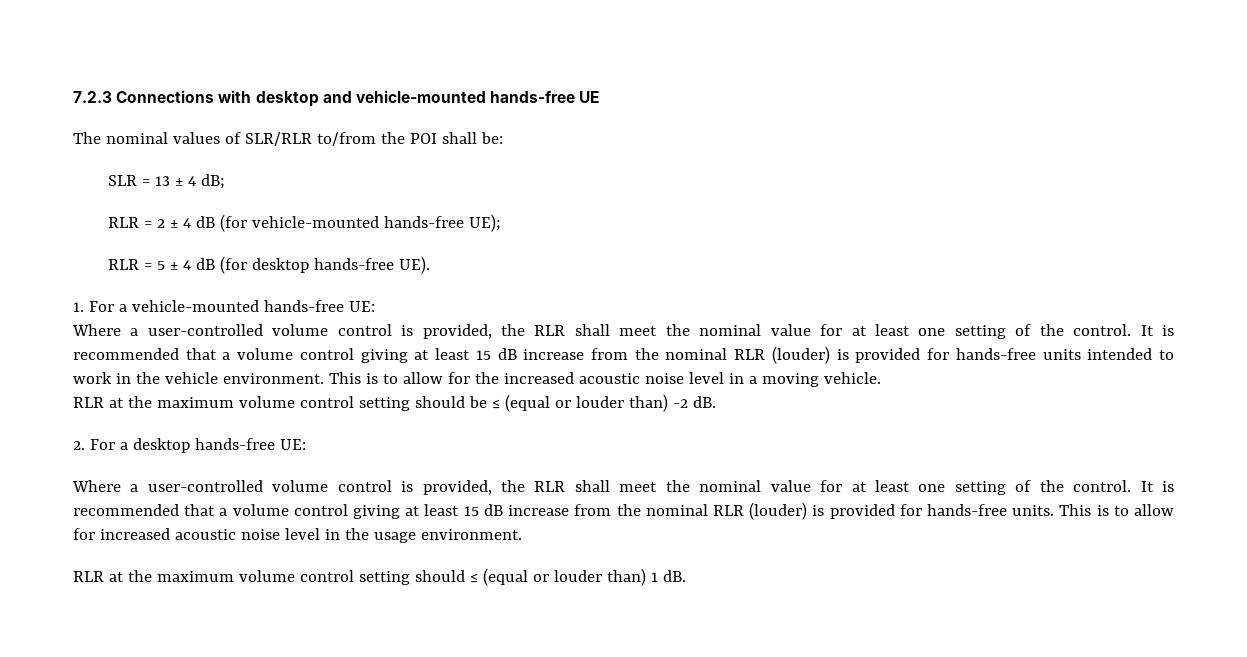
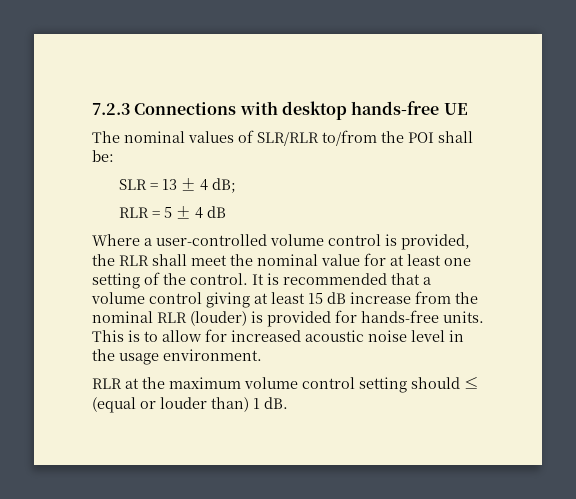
[322,90,486,103] and vehicle-mounted -> (347, 110) none
[107,214,501,232] // RLR = 2 ± 4 dB (for vehicle-mounted hands-free UE); -> (236, 185) none
[219,256,430,274] [73,300,375,312] [72,324,1174,339] [73,346,1175,364] [73,372,881,387] [73,394,716,412] [73,438,306,453] (for desktop hands-free UE). // 1. For a vehicle-mounted hands-free UE: // Where a user-controlled volume control is provided, the RLR shall meet the nominal value for at least one setting of the control. It is recommended that a volume control giving at least 15 dB increase from the nominal RLR (louder) is provided for hands-free units intended to work in the vehicle environment. This is to allow for the increased acoustic noise level in a moving vehicle. // RLR at the maximum volume control setting should be ≤ (equal or louder than) -2 dB. // 2. For a desktop hands-free UE: -> (226, 212) none

